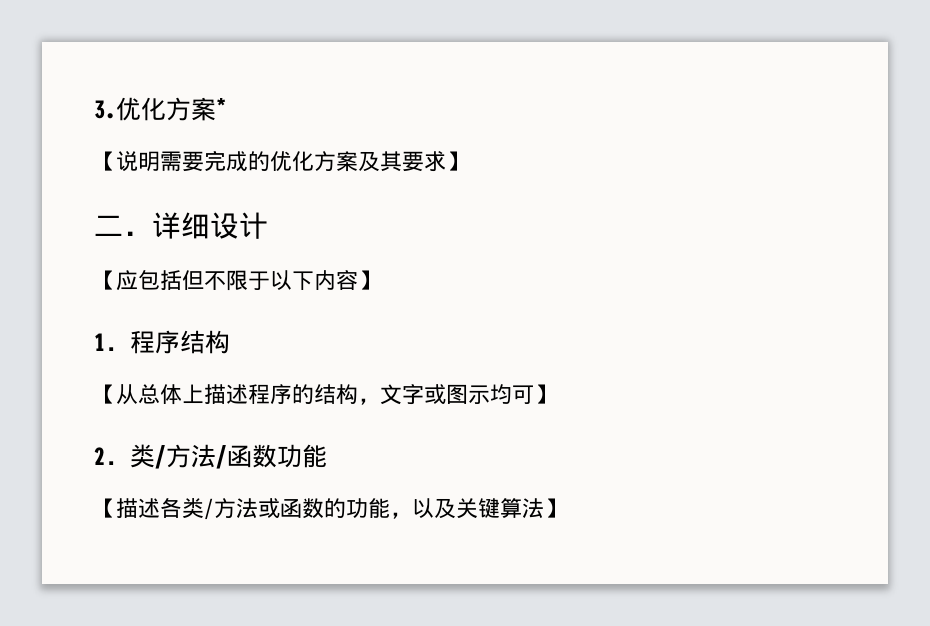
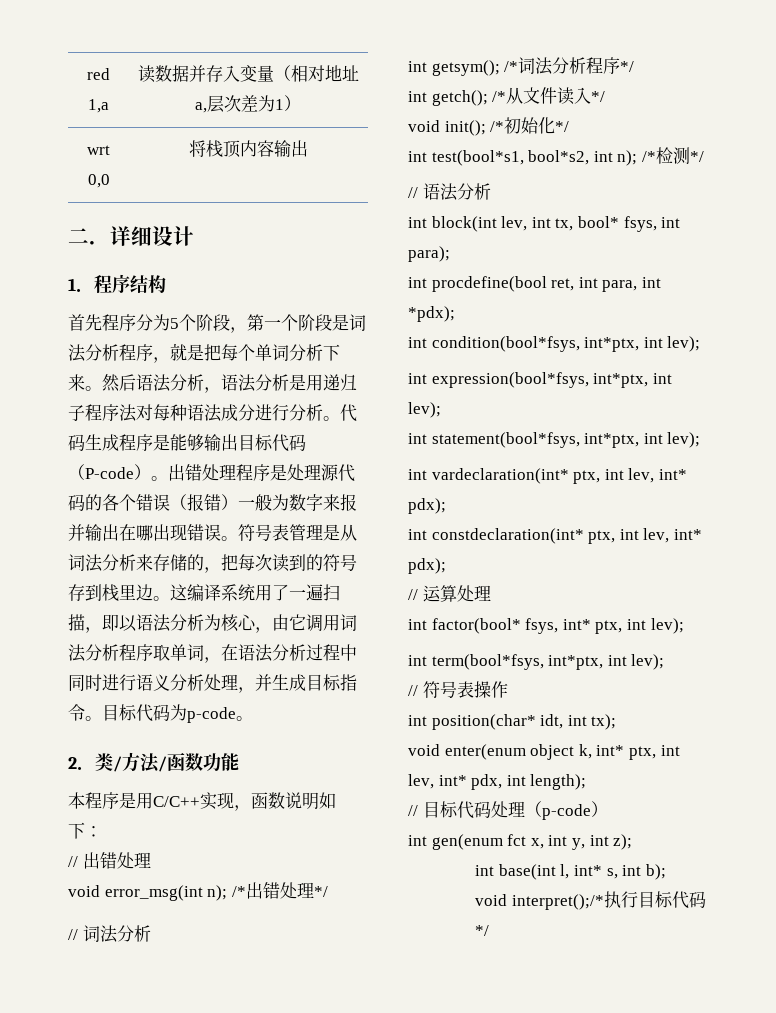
[94,97,227,121] [94,150,468,172] [94,212,268,239] [94,270,380,291] [94,330,230,354] [94,384,556,405] 3.优化方案* // 【说明需要完成的优化方案及其要求】 // 二．详细设计 // 【应包括但不限于以下内容】 // 1．程序结构 // 【从总体上描述程序的结构，文字或图示均可】 -> [87,68,110,80] [88,99,109,113] [137,65,359,83] [195,95,301,113] [87,145,110,155] [87,174,110,188] [188,140,308,158] [68,226,194,246] [68,274,166,294] [68,314,366,333] [68,343,340,363] [68,374,357,393] [68,404,357,422] [68,434,306,452] [68,464,355,482] [68,494,357,511] [68,524,357,541] [68,554,357,573] [68,584,340,601] [68,614,357,633] [68,644,357,663] [68,674,357,693] [68,704,253,723] red 1,a | 读数据并存入变量（相对地址a,层次差为1） // wrt 0,0 | 将栈顶内容输出 // 二．详细设计 // 1．程序结构 // 首先程序分为5个阶段，第一个阶段是词法分析程序，就是把每个单词分析下来。然后语法分析，语法分析是用递归子程序法对每种语法成分进行分析。代码生成程序是能够输出目标代码（P-code）。出错处理程序是处理源代码的各个错误（报错）一般为数字来报并输出在哪出现错误。符号表管理是从词法分析来存储的，把每次读到的符号存到栈里边。这编译系统用了一遍扫描，即以语法分析为核心，由它调用词法分析程序取单词，在语法分析过程中同时进行语义分析处理，并生成目标指令。目标代码为p-code。
[94,498,566,520] 【描述各类/方法或函数的功能，以及关键算法】 -> [68,792,336,811] [68,822,102,839] [68,852,151,869] [68,882,328,901] [68,925,151,943] [408,57,635,76] [408,87,606,106] [408,117,570,136] [408,147,704,166] [408,183,491,201] [408,216,681,232] [408,246,450,262] [408,276,661,292] [408,306,455,322] [408,336,701,352] [408,372,672,388] [408,402,441,418] [408,432,701,448] [408,468,687,484] [408,498,446,514] [408,528,702,544] [408,558,446,574] [408,585,491,602] [408,618,684,634] [408,654,665,670] [408,681,508,698] [408,714,617,730] [408,744,680,760] [408,774,587,790] [408,801,608,820] [408,834,633,850] [475,864,666,880] [475,891,706,910] [475,925,490,936] 本程序是用C/C++实现，函数说明如下： // // 出错处理 // void error_msg(int n); /*出错处理*/ // // 词法分析 // int getsym(); /*词法分析程序*/ // int getch(); /*从文件读入*/ // void init(); /*初始化*/ // int test(bool*s1, bool*s2, int n); /*检测*/ // // 语法分析 // int block(int lev, int tx, bool* fsys, int para); // int procdefine(bool ret, int para, int *pdx); // int condition(bool*fsys, int*ptx, int lev); // int expression(bool*fsys, int*ptx, int lev); // int statement(bool*fsys, int*ptx, int lev); // int vardeclaration(int* ptx, int lev, int* pdx); // int constdeclaration(int* ptx, int lev, int* pdx); // // 运算处理 // int factor(bool* fsys, int* ptx, int lev); // int term(bool*fsys, int*ptx, int lev); // // 符号表操作 // int position(char* idt, int tx); // void enter(enum object k, int* ptx, int lev, int* pdx, int length); // // 目标代码处理（p-code） // int gen(enum fct x, int y, int z); // int base(int l, int* s, int b); // void interpret();/*执行目标代码*/

